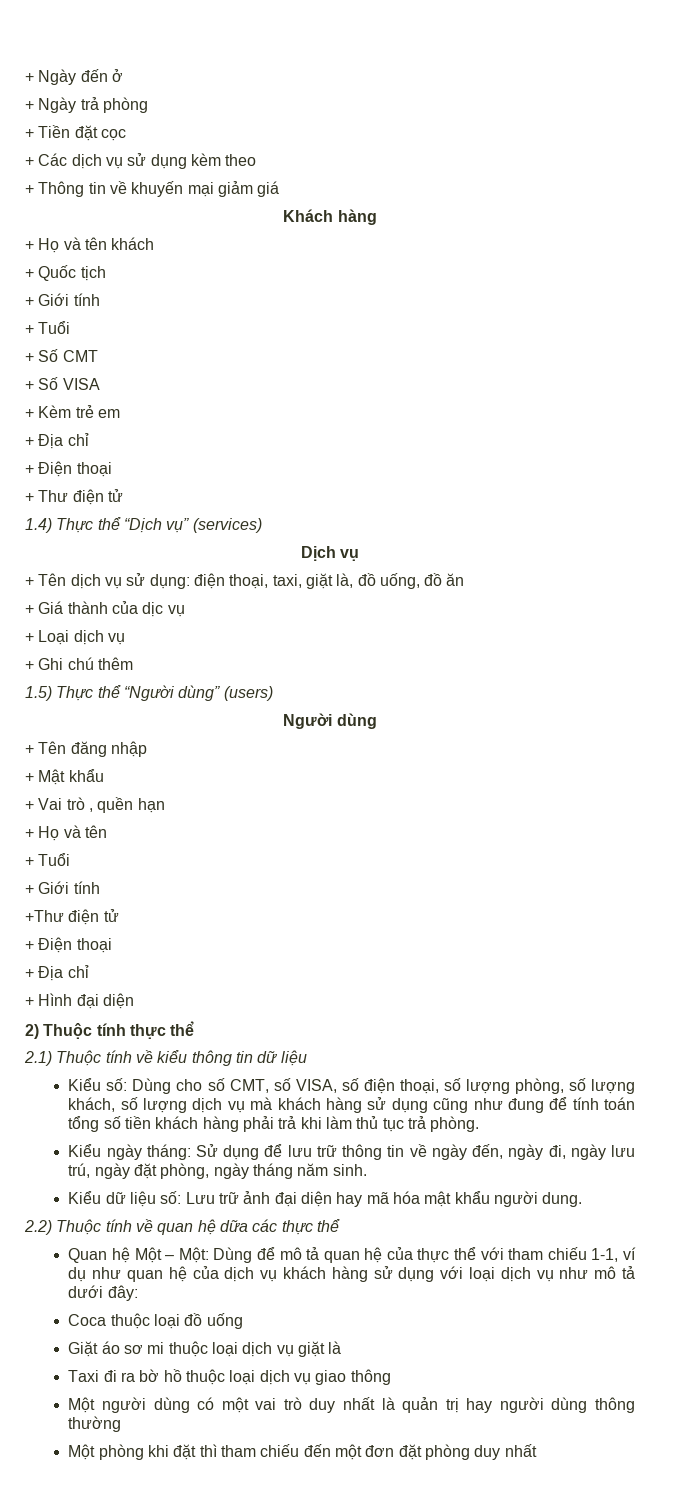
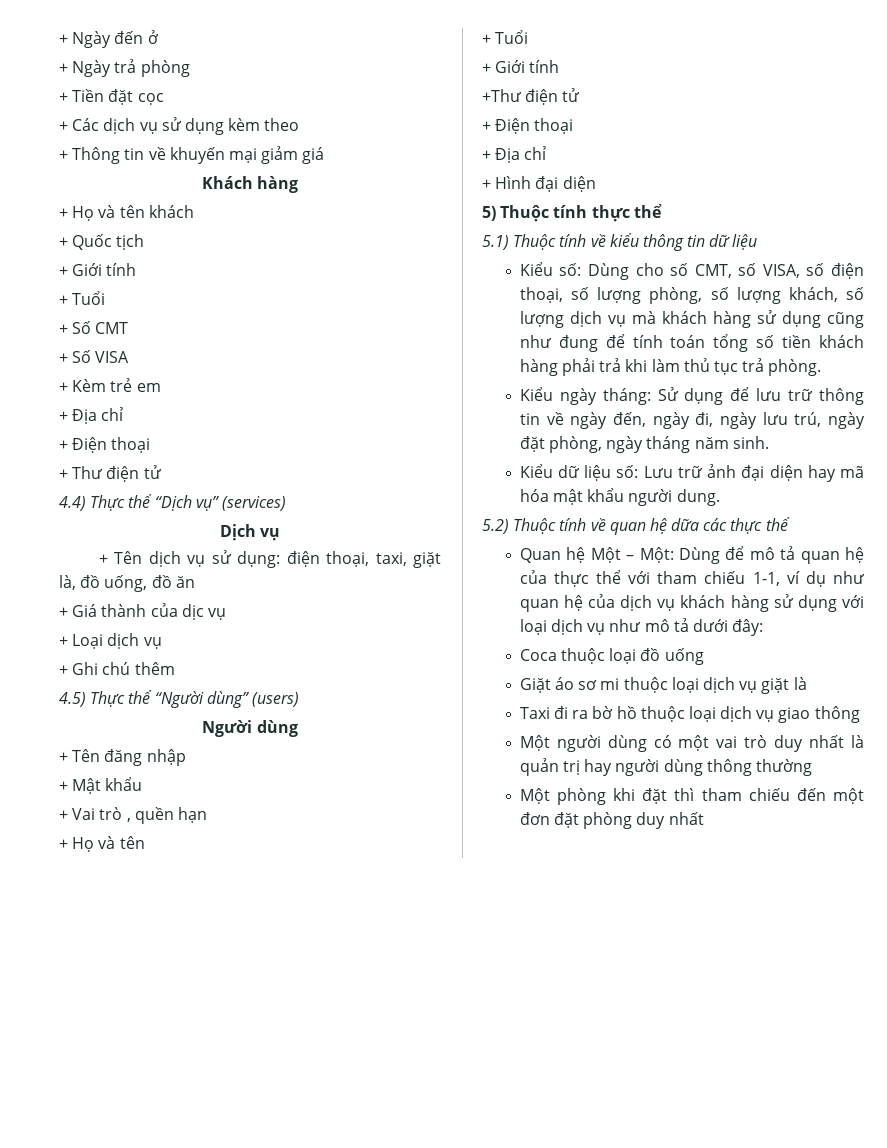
[25,518,52,533] 1.4) -> [59,496,86,511] 4.4)
[25,686,52,701] 1.5) -> [59,692,86,707] 4.5)
[25,1024,39,1039] 2) -> [482,206,496,221] 5)
[24,1051,52,1066] 2.1) -> [482,235,509,250] 5.1)
[24,1220,52,1235] 2.2) -> [482,519,509,534] 5.2)

